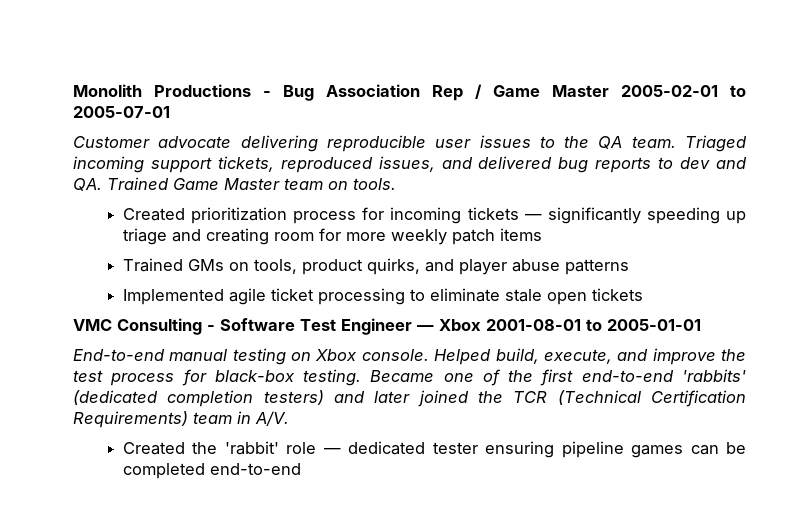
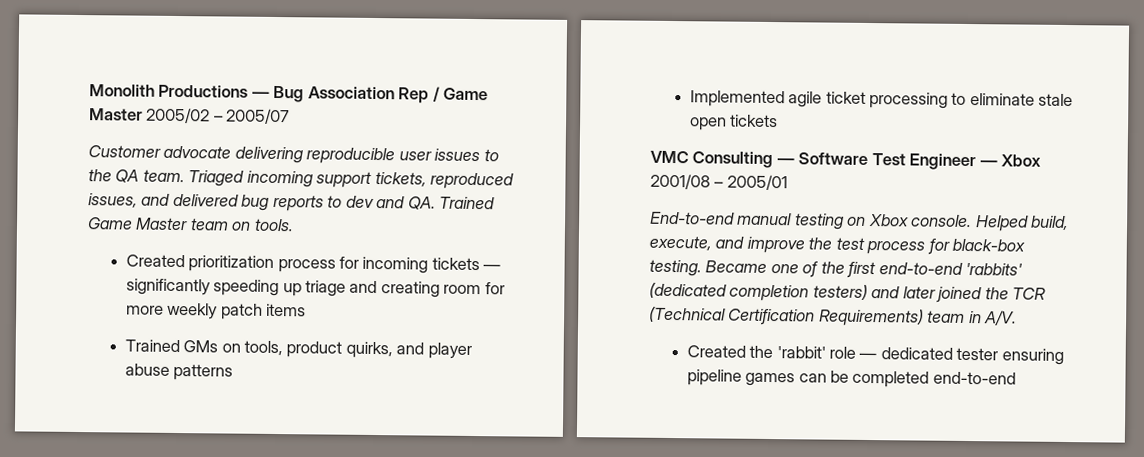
[263,91,271,97] - -> [251,91,270,98] —
[621,85,746,97] [73,106,170,118] 2005-02-01 to 2005-07-01 -> [146,107,291,125] 2005/02 – 2005/07
[207,325,215,331] - -> [776,158,795,165] —
[486,319,701,331] 2001-08-01 to 2005-01-01 -> [650,173,788,191] 2001/08 – 2005/01

